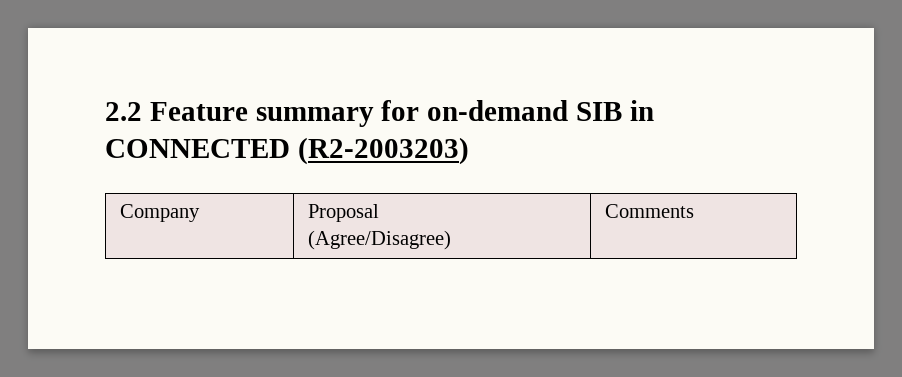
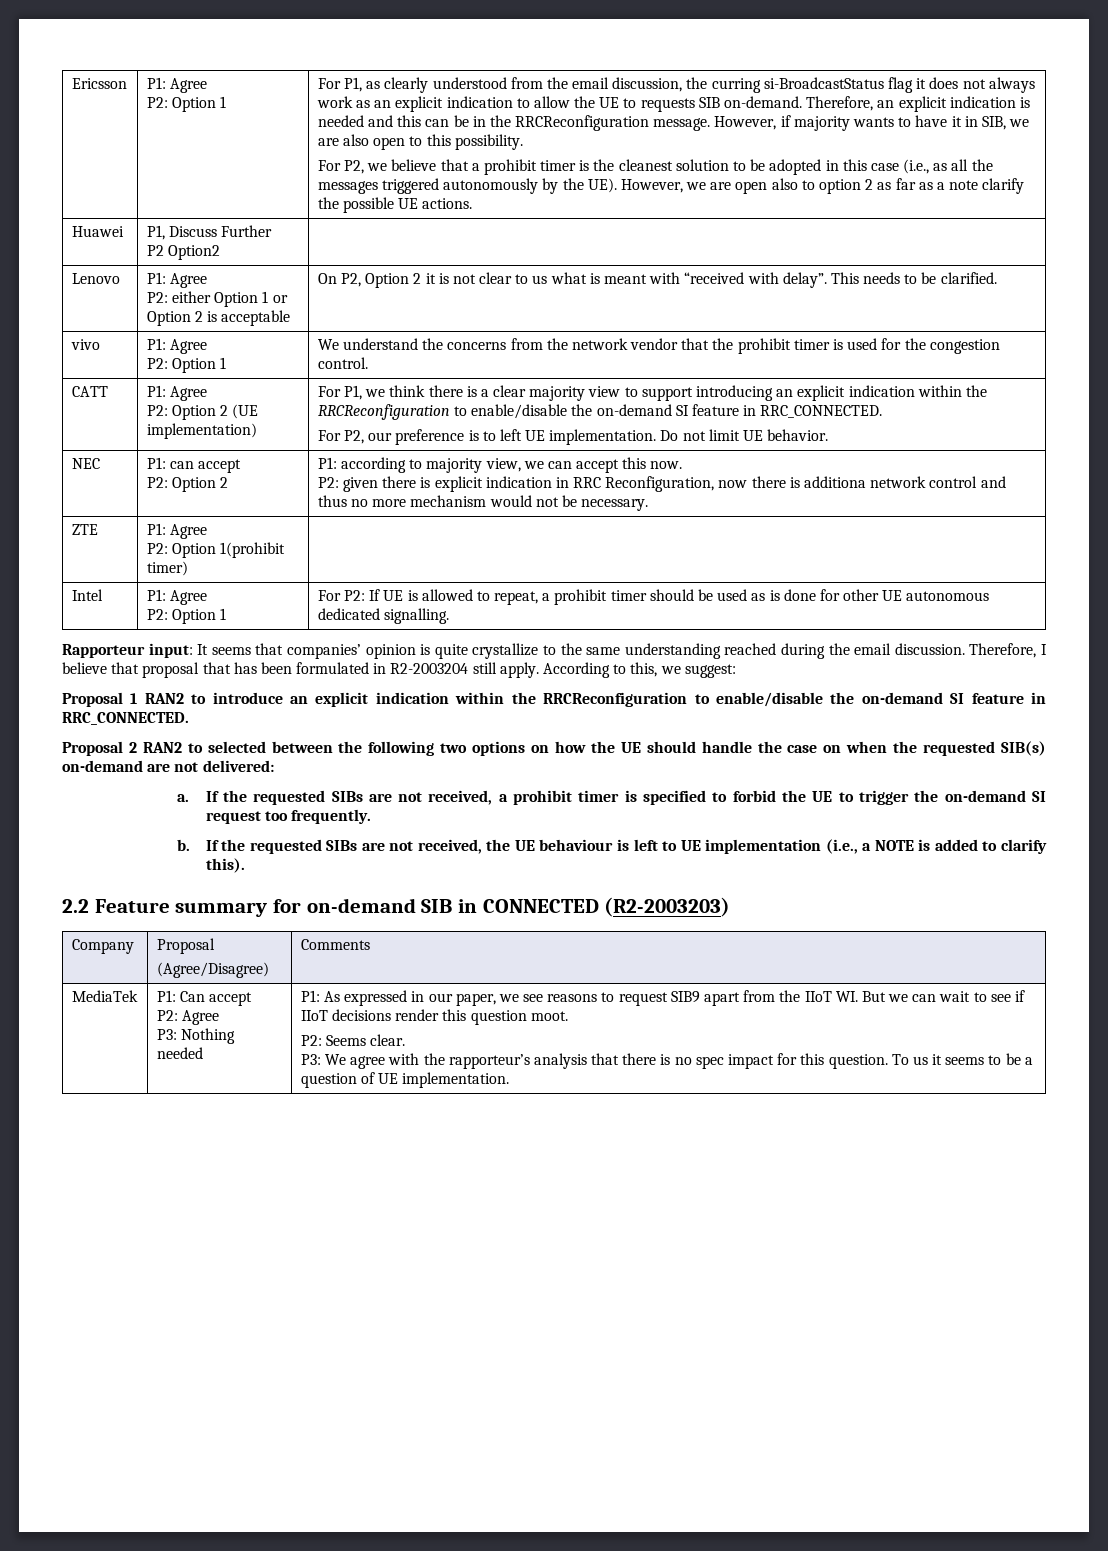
(105, 111) none -> [71,78,127,89] [146,77,207,93] [146,96,227,112] [317,77,1035,93] [316,96,1030,112] [317,115,1030,131] [317,134,523,150] [317,159,993,175] [317,178,1025,194] [317,197,473,213] [71,226,124,237] [146,225,273,240] [146,245,220,260] [71,273,120,284] [146,272,207,288] [146,291,288,307] [146,310,291,326] [317,272,997,288] [70,339,100,350] [146,338,207,354] [146,357,227,373] [317,338,1000,354] [317,357,368,369] [71,386,108,397] [146,385,207,401] [146,404,259,420] [146,423,257,439] [317,385,987,401] [317,404,883,420] [317,429,829,445] [71,458,100,469] [146,457,242,473] [146,477,229,492] [317,457,683,473] [317,476,1006,492] [317,495,649,511] [71,524,98,535] [146,523,207,539] [146,542,286,558] [146,561,188,576] [71,589,103,601] [146,589,207,605] [146,608,227,624] [317,589,990,605] [317,608,449,624] [62,643,1048,659] [62,662,736,678] [62,692,1046,707] [62,712,189,725] [62,741,1046,756] [62,760,274,772] [176,790,1046,805] [205,809,371,824] [176,839,1047,854] [205,858,245,873] Ericsson | P1: Agree // P2: Option 1 | For P1, as clearly understood from the email discussion, the curring si-BroadcastStatus flag it does not always work as an explicit indication to allow the UE to requests SIB on-demand. Therefore, an explicit indication is needed and this can be in the RRCReconfiguration message. However, if majority wants to have it in SIB, we are also open to this possibility. // For P2, we believe that a prohibit timer is the cleanest solution to be adopted in this case (i.e., as all the messages triggered autonomously by the UE). However, we are open also to option 2 as far as a note clarify the possible UE actions. // Huawei | P1, Discuss Further // P2 Option2 | // Lenovo | P1: Agree // P2: either Option 1 or Option 2 is acceptable | On P2, Option 2 it is not clear to us what is meant with “received with delay”. This needs to be clarified. // vivo | P1: Agree // P2: Option 1 | We understand the concerns from the network vendor that the prohibit timer is used for the congestion control. // CATT | P1: Agree // P2: Option 2 (UE implementation) | For P1, we think there is a clear majority view to support introducing an explicit indication within the RRCReconfiguration to enable/disable the on-demand SI feature in RRC_CONNECTED. // For P2, our preference is to left UE implementation. Do not limit UE behavior. // NEC | P1: can accept // P2: Option 2 | P1: according to majority view, we can accept this now. // P2: given there is explicit indication in RRC Reconfiguration, now there is additiona network control and thus no more mechanism would not be necessary. // ZTE | P1: Agree // P2: Option 1(prohibit timer) | // Intel | P1: Agree // P2: Option 1 | For P2: If UE is allowed to repeat, a prohibit timer should be used as is done for other UE autonomous dedicated signalling. // Rapporteur input: It seems that companies’ opinion is quite crystallize to the same understanding reached during the email discussion. Therefore, I believe that proposal that has been formulated in R2-2003204 still apply. According to this, we suggest: // Proposal 1 RAN2 to introduce an explicit indication within the RRCReconfiguration to enable/disable the on-demand SI feature in RRC_CONNECTED. // Proposal 2 RAN2 to selected between the following two options on how the UE should handle the case on when the requested SIB(s) on-demand are not delivered: // a. If the requested SIBs are not received, a prohibit timer is specified to forbid the UE to trigger the on-demand SI request too frequently. // b. If the requested SIBs are not received, the UE behaviour is left to UE implementation (i.e., a NOTE is added to clarify this). //
(695, 211) none -> [71,990,138,1002] [156,990,253,1006] [156,1010,219,1025] [156,1028,235,1044] [156,1047,203,1059] [300,990,1026,1006] [300,1009,568,1025] [300,1034,406,1046] [300,1053,1033,1069] [300,1072,510,1088] // MediaTek | P1: Can accept // P2: Agree // P3: Nothing needed | P1: As expressed in our paper, we see reasons to request SIB9 apart from the IIoT WI. But we can wait to see if IIoT decisions render this question moot. // P2: Seems clear. // P3: We agree with the rapporteur’s analysis that there is no spec impact for this question. To us it seems to be a question of UE implementation.

